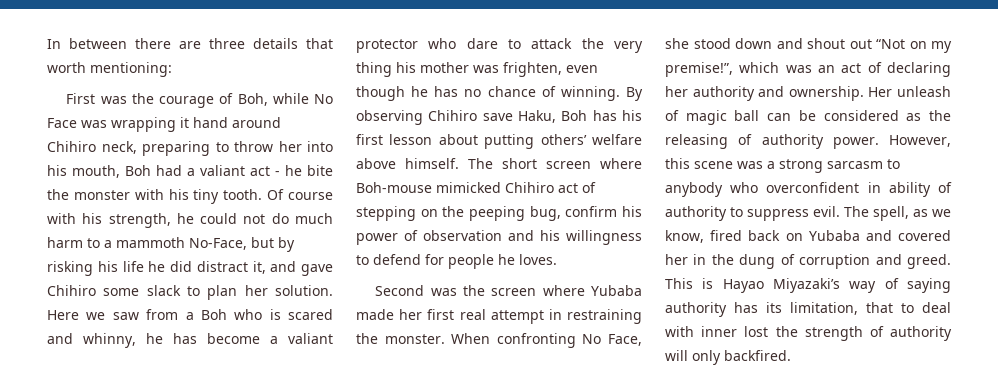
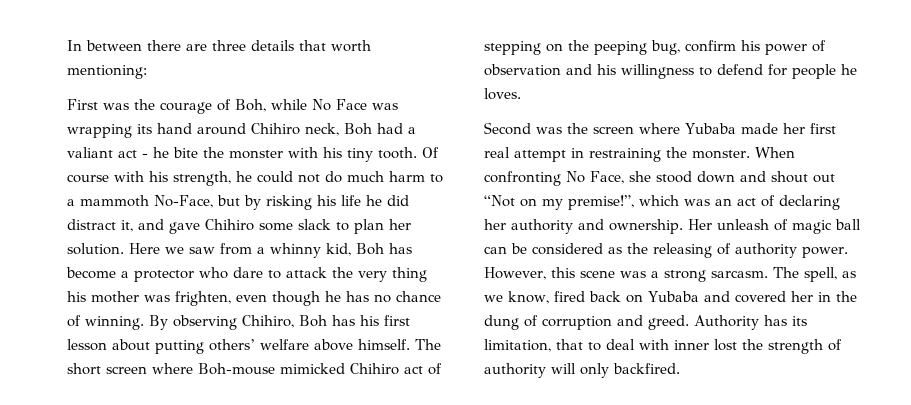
[180,117,189,128] it -> [137,124,152,134] its
[142,141,333,156] [47,165,120,178] preparing to throw her into his mouth, -> (339, 129) none
[200,309,333,320] [47,333,163,348] Boh who is scared and whinny, he -> [270,243,384,258] whinny kid, Boh
[288,333,333,344] valiant -> (129, 274) none
[428,110,556,123] Chihiro save Haku, -> [242,315,294,328] Chihiro,
[827,159,900,169] [665,182,952,197] [665,206,840,221] sarcasm to anybody who overconfident in ability of authority to suppress evil. -> [711,270,768,278] sarcasm.
[665,278,951,293] [665,302,727,317] This is Hayao Miyazaki’s way of saying authority -> [694,315,759,330] Authority

